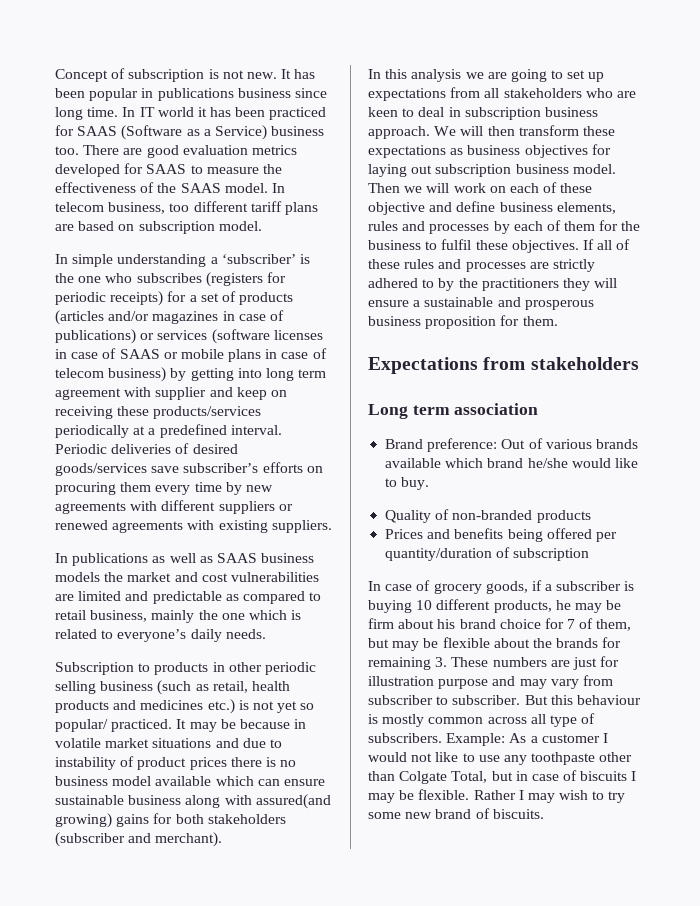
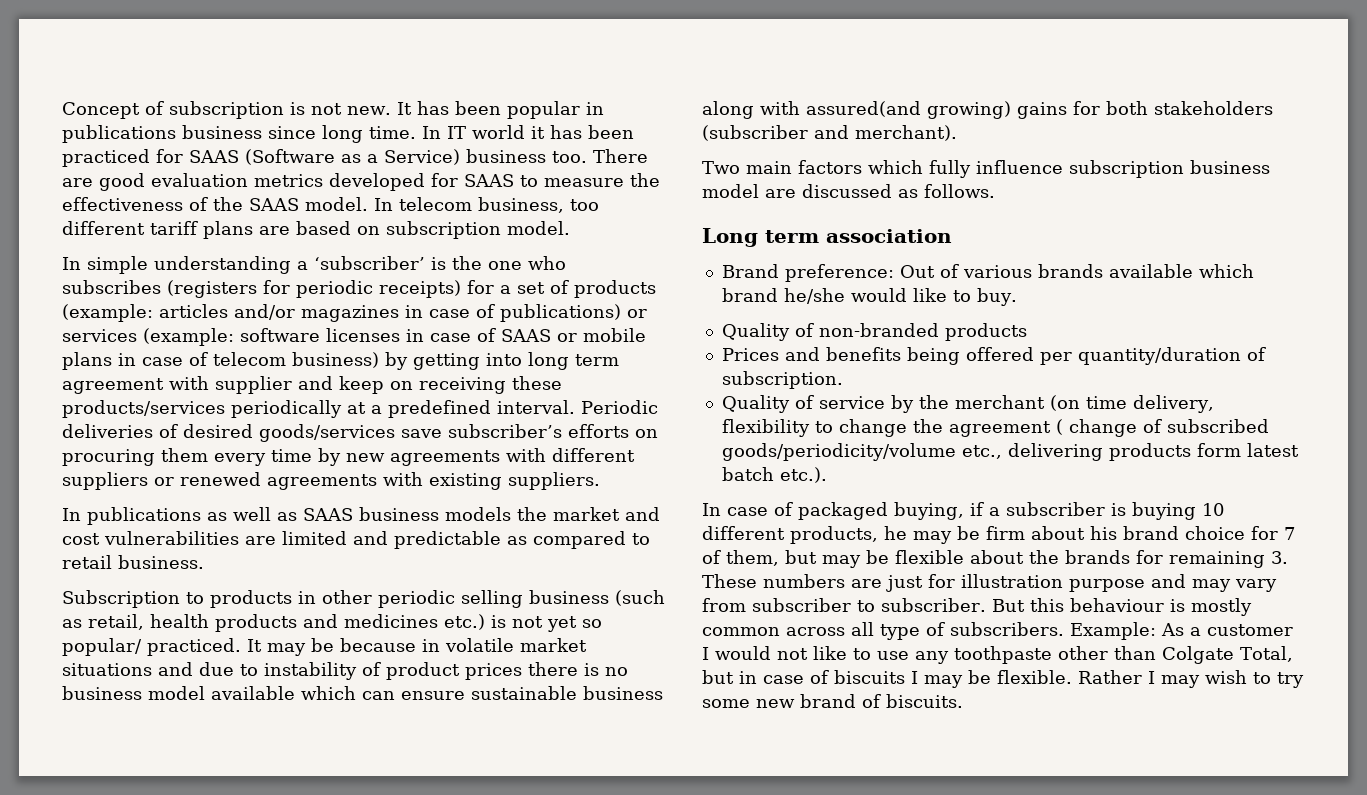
[55,310,104,325] (articles -> [62,304,228,322] (example: articles
[211,329,270,344] (software -> [143,328,320,346] (example: software
[90,610,302,623] [55,629,266,642] business, mainly the one which is related to everyone’s daily needs. -> [118,555,204,569] business.
[368,69,605,82] [368,87,636,101] [368,107,598,120] [368,125,615,139] [368,144,611,158] [368,164,616,177] [368,182,593,193] [368,201,616,215] [368,220,641,234] [368,239,631,253] [368,259,595,272] [368,278,618,291] [368,297,594,310] [368,315,558,329] [368,357,639,374] In this analysis we are going to set up expectations from all stakeholders who are keen to deal in subscription business approach. We will then transform these expectations as business objectives for laying out subscription business model. Then we will work on each of these objective and define business elements, rules and processes by each of them for the business to fulfil these objectives. If all of these rules and processes are strictly adhered to by the practitioners they will ensure a sustainable and prosperous business proposition for them. // Expectations from stakeholders -> [702,160,1270,178] [702,184,995,198] Two main factors which fully influence subscription business model are discussed as follows.
[513,548,590,561] subscription -> [721,371,843,389] [721,395,1214,413] [721,419,1269,437] [721,443,1299,461] [721,467,827,483] subscription. // Quality of service by the merchant (on time delivery, flexibility to change the agreement ( change of subscribed goods/periodicity/volume etc., delivering products form latest batch etc.).
[433,581,528,594] grocery goods, -> [798,502,964,520] packaged buying,

